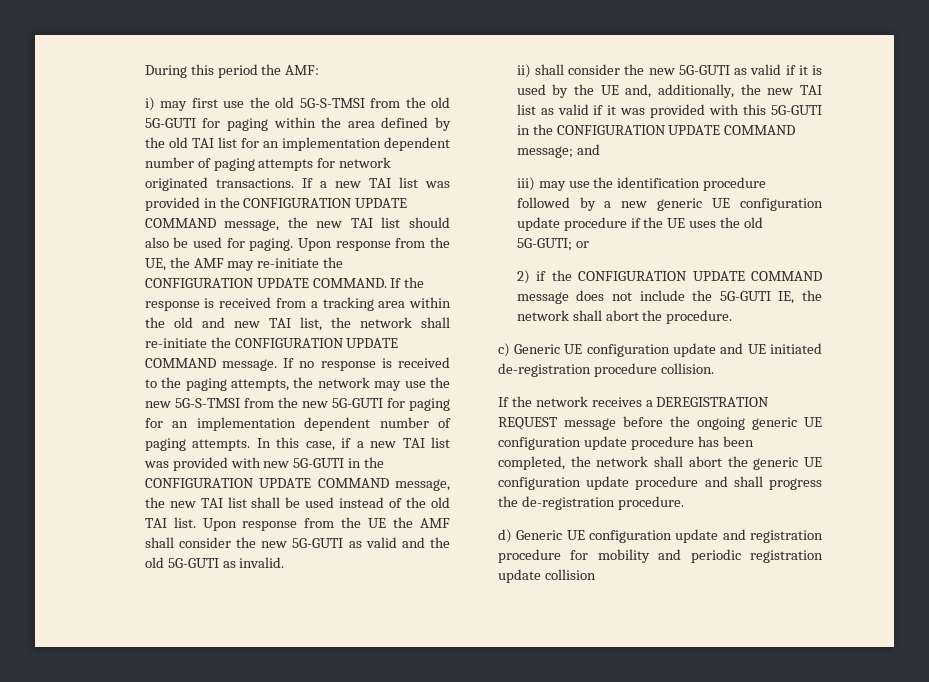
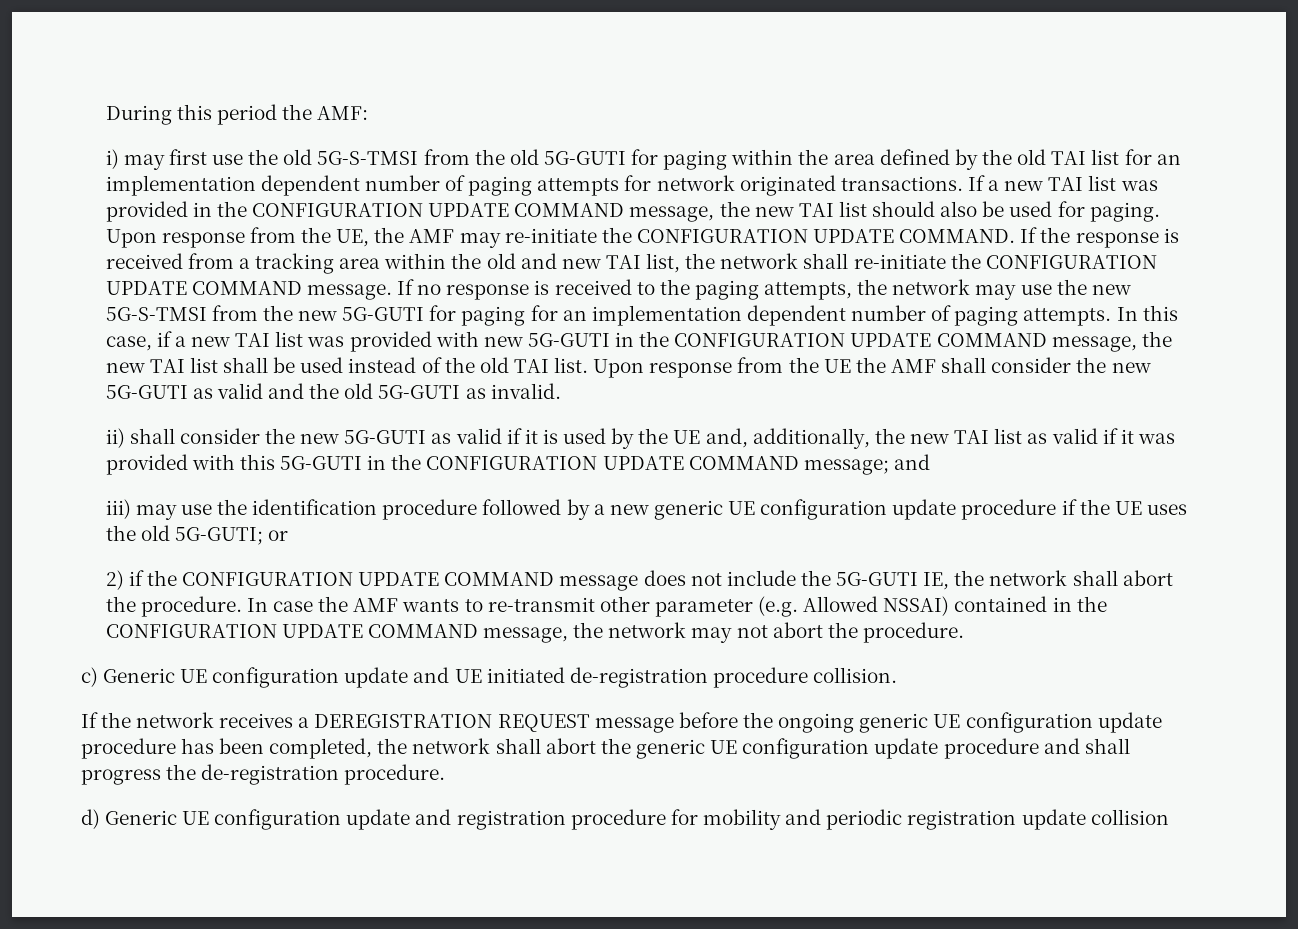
(733, 317) none -> [246,596,1107,617] [105,622,964,643] In case the AMF wants to re-transmit other parameter (e.g. Allowed NSSAI) contained in the CONFIGURATION UPDATE COMMAND message, the network may not abort the procedure.

